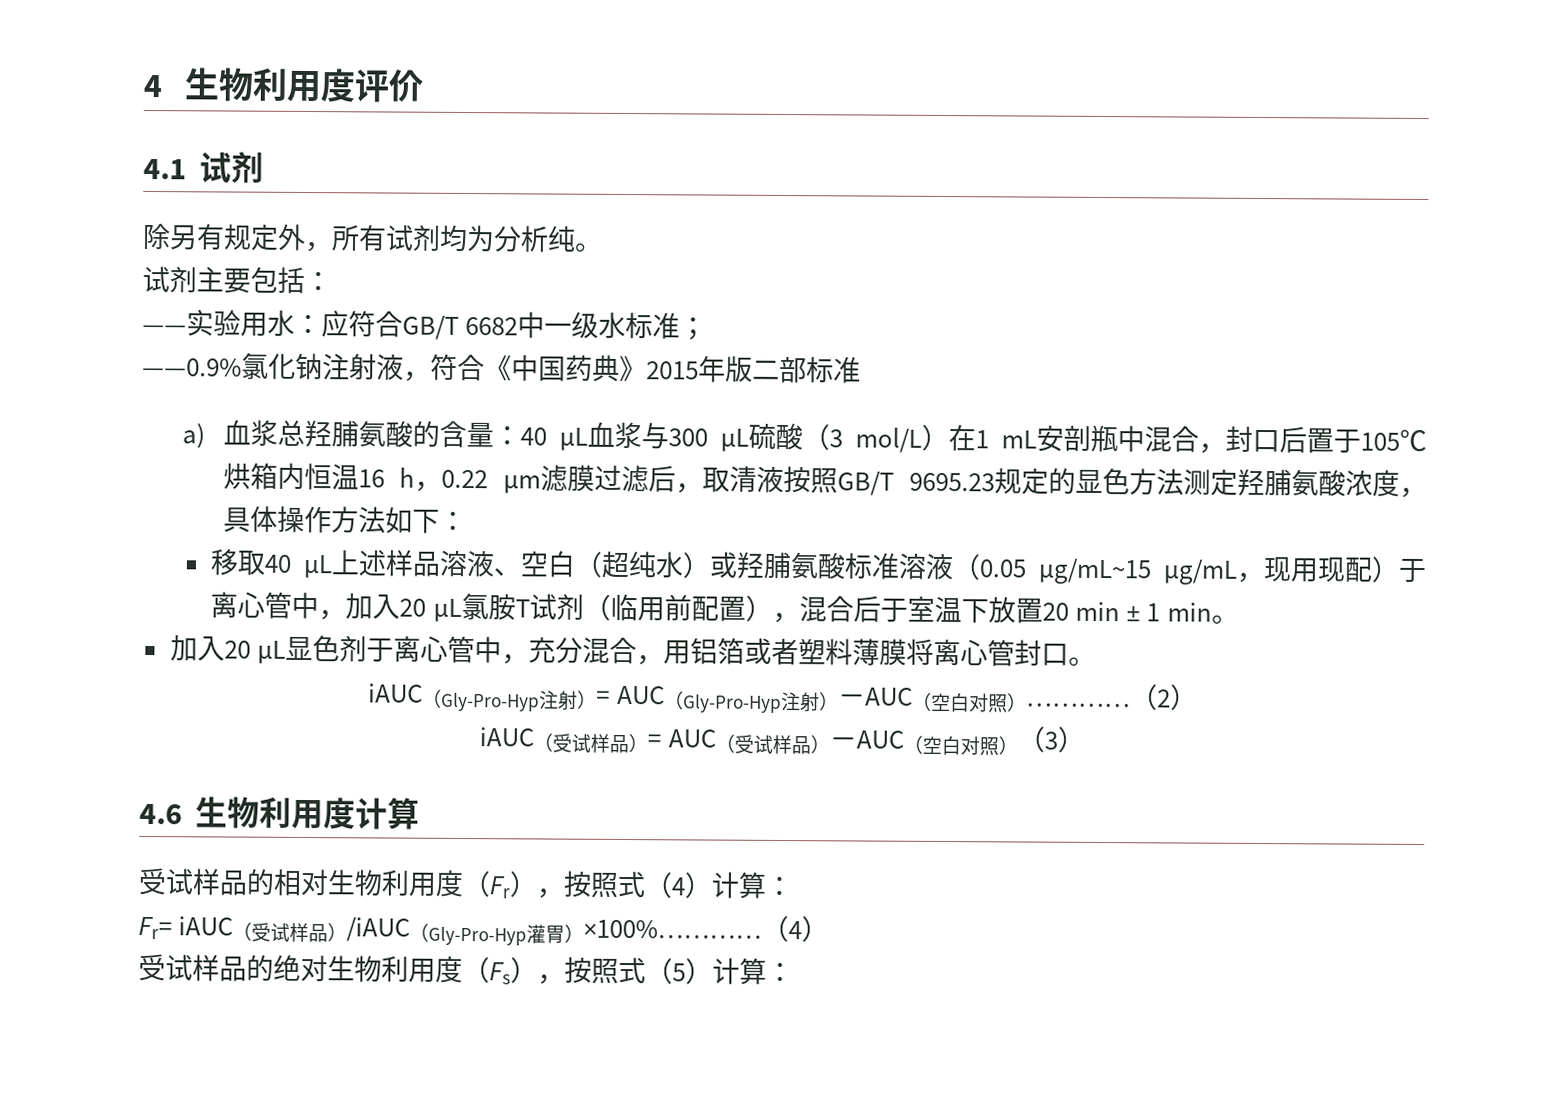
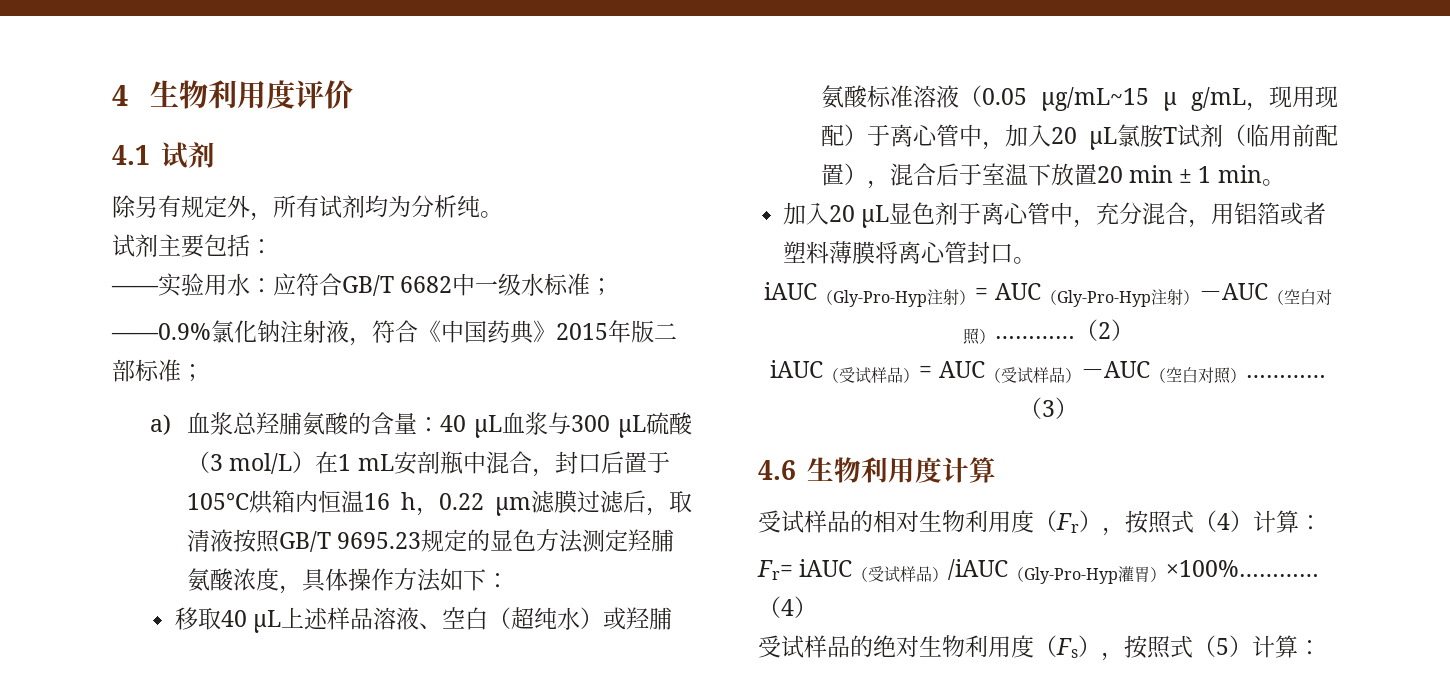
(861, 370) none -> [181,364,204,382] ；
[1163,559,1237,585] μg/mL -> [1162,87,1246,111] μ g/mL
(1018, 746) none -> [1245,375,1326,378] …………

